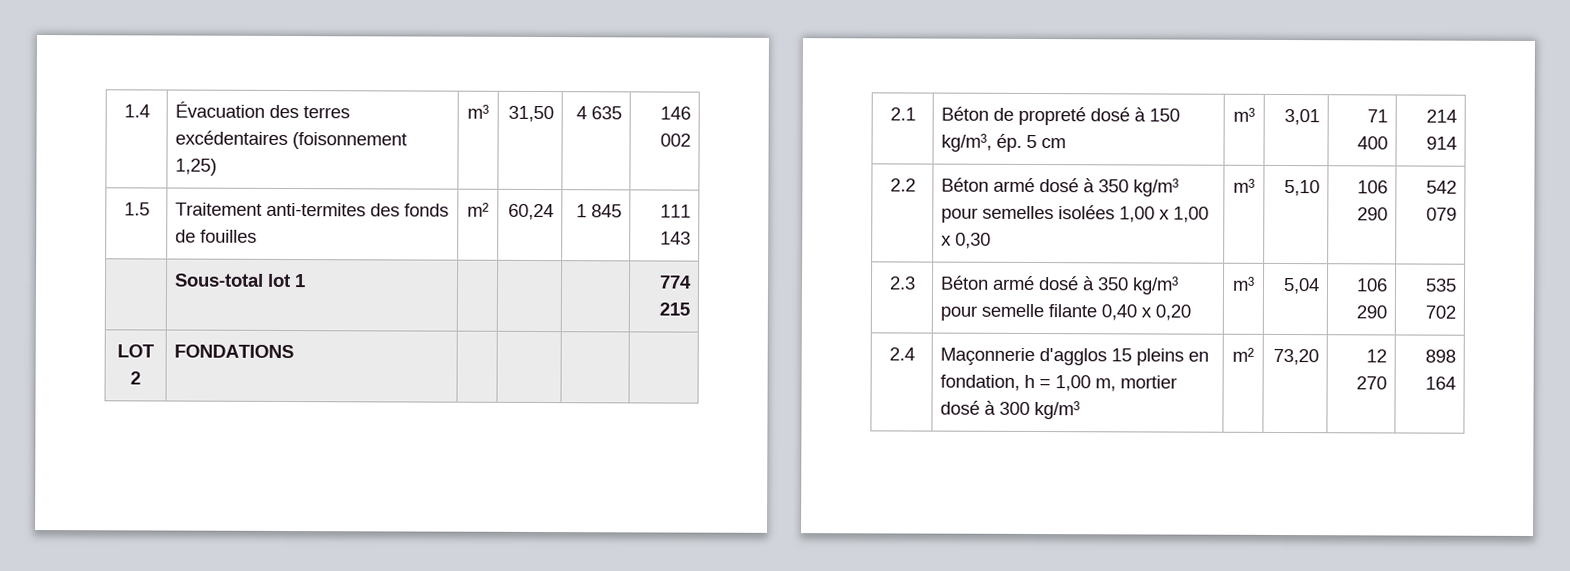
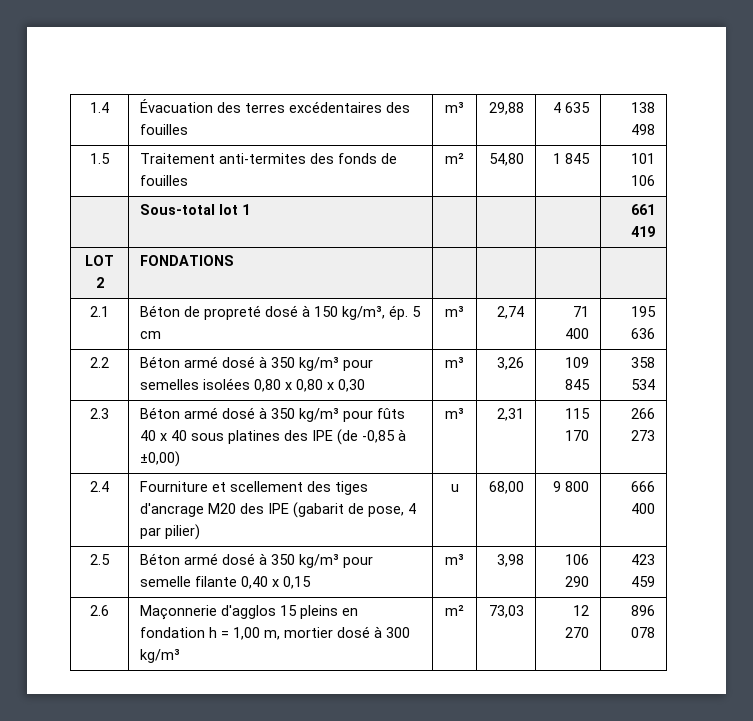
[292,132,408,150] [175,158,218,176] [467,104,489,119] [507,105,554,123] (foisonnement 1,25) | m³ | 31,50 -> [385,102,410,113] [139,124,188,135] [445,102,464,113] [489,102,525,115] des fouilles | m³ | 29,88
[659,106,691,120] [659,133,691,147] 146 002 -> [631,102,656,113] [631,124,656,135] 138 498
[507,203,554,221] 60,24 -> [489,153,525,166] 54,80
[659,204,691,218] [659,231,691,245] 111 143 -> [631,153,656,164] [631,175,656,186] 101 106
[658,275,692,289] [658,302,690,316] 774 215 -> [631,204,656,215] [631,226,656,237] 661 419
[1283,109,1320,126] 3,01 -> [497,306,525,319] 2,74
[1425,109,1457,123] [1425,136,1457,150] 214 914 -> [631,306,657,317] [631,328,656,339] 195 636
[1119,206,1210,223] 1,00 x 1,00 -> [253,379,323,392] 0,80 x 0,80
[1283,179,1320,197] [1356,180,1388,194] [1356,207,1388,221] [1425,180,1457,194] [1425,207,1457,221] [888,276,916,290] 5,10 | 106 290 | 542 079 // 2.3 -> [497,357,525,370] [565,357,590,368] [565,379,591,390] [631,357,656,368] [631,379,656,390] [90,408,109,419] [139,407,405,422] [139,429,406,445] [139,451,180,467] [445,408,464,419] [497,408,525,421] [565,408,591,419] [565,430,590,441] [631,408,656,419] [631,430,656,441] [90,481,109,492] [139,481,368,495] [139,502,416,518] [139,524,200,540] [450,484,459,492] [489,481,525,494] [553,481,590,492] [631,481,656,492] [631,503,656,514] [90,554,110,565] 3,26 | 109 845 | 358 534 // 2.3 | Béton armé dosé à 350 kg/m³ pour fûts 40 x 40 sous platines des IPE (de -0,85 à ±0,00) | m³ | 2,31 | 115 170 | 266 273 // 2.4 | Fourniture et scellement des tiges d'ancrage M20 des IPE (gabarit de pose, 4 par pilier) | u | 68,00 | 9 800 | 666 400 // 2.5
[1155,304,1192,321] [1232,276,1255,291] [1282,277,1320,295] [1355,278,1388,292] [1355,305,1387,319] [1424,278,1457,292] [1424,305,1456,319] [888,347,915,361] 0,20 | m³ | 5,04 | 106 290 | 535 702 // 2.4 -> [282,576,311,589] [445,554,464,565] [497,554,525,567] [565,554,590,565] [565,576,590,587] [631,554,656,565] [631,576,656,587] [90,605,109,616] 0,15 | m³ | 3,98 | 106 290 | 423 459 // 2.6
[940,374,1021,391] fondation, -> [139,627,205,638] fondation
[1272,348,1319,366] 73,20 -> [489,605,525,618] 73,03
[1424,349,1456,363] [1424,376,1456,390] 898 164 -> [631,605,656,616] [631,627,656,638] 896 078

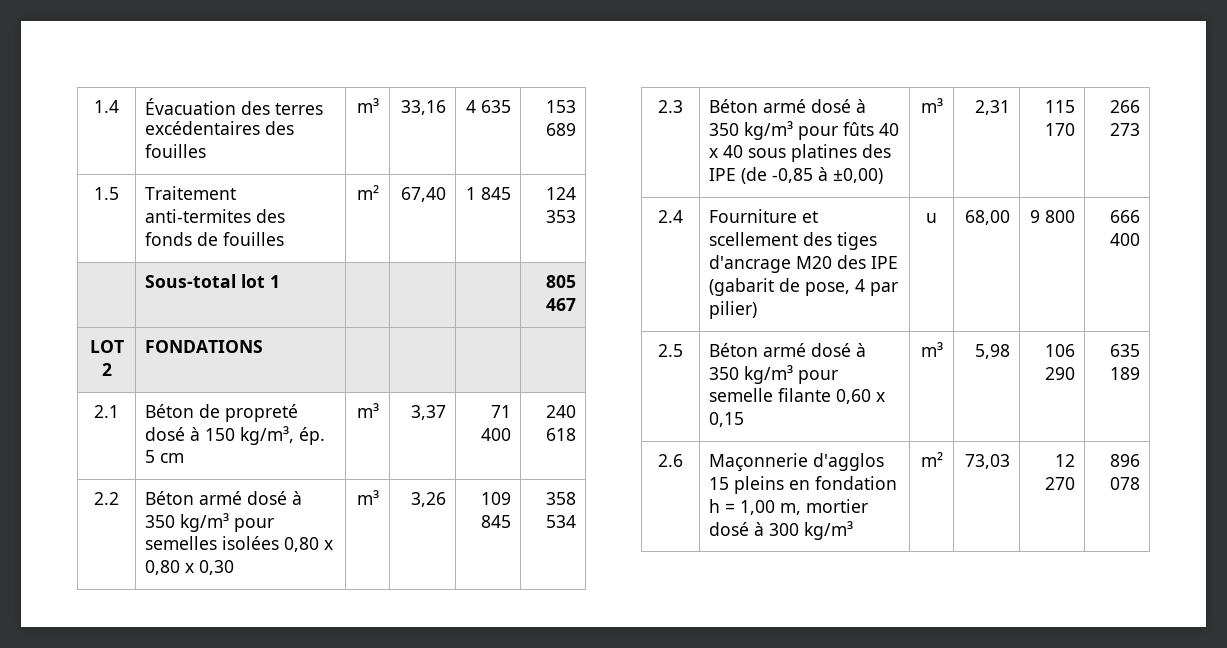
[489,102,525,115] 29,88 -> [400,100,446,115] 33,16
[631,102,656,113] [631,124,656,135] 138 498 -> [545,100,576,113] [545,123,576,136] 153 689
[489,153,525,166] 54,80 -> [400,187,446,202] 67,40
[631,153,656,164] [631,175,656,186] 101 106 -> [545,187,576,200] [545,210,576,223] 124 353
[631,204,656,215] [631,226,656,237] 661 419 -> [545,275,576,288] [545,298,576,311] 805 467
[497,306,525,319] 2,74 -> [410,405,446,420] 3,37
[631,306,657,317] [631,328,656,339] 195 636 -> [545,405,576,418] [545,428,576,441] 240 618
[240,576,268,589] 0,40 -> [836,389,872,404] 0,60
[497,554,525,567] 3,98 -> [974,344,1010,359] 5,98
[631,554,656,565] [631,576,656,587] 423 459 -> [1109,344,1140,357] [1109,367,1140,380] 635 189

